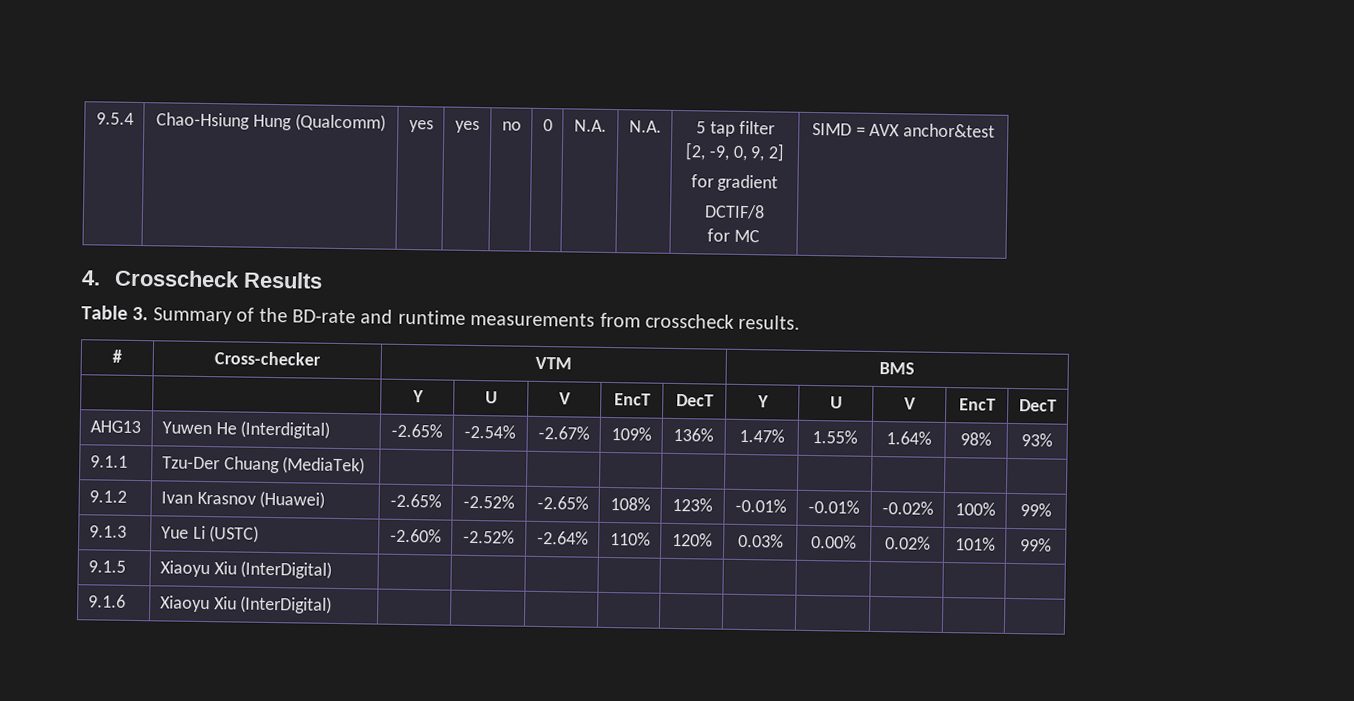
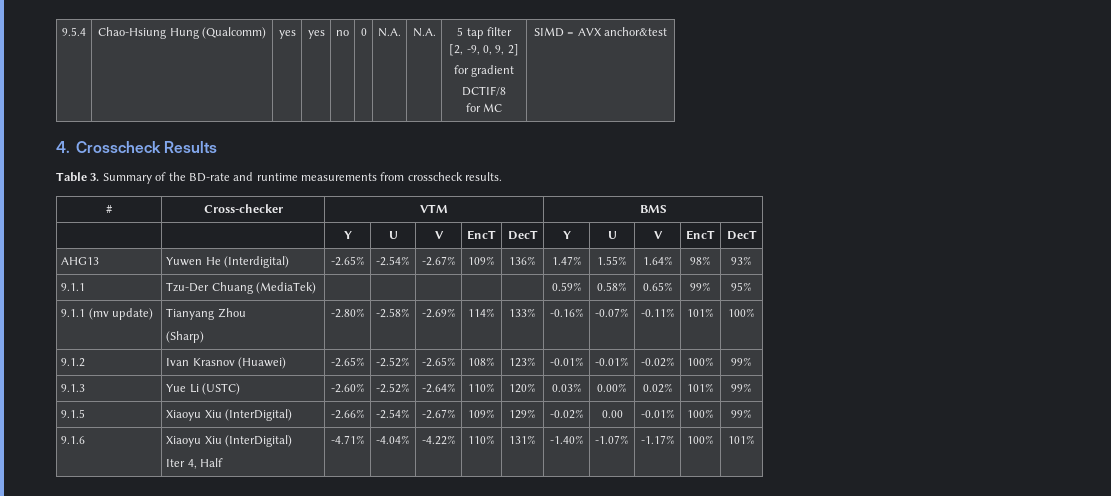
(366, 465) | | | | -> [551,282,582,291] [597,282,627,291] [642,282,673,291] [690,282,711,291] [731,282,752,291] [61,308,154,320] [166,308,246,320] [166,331,205,343] [330,308,365,318] [376,308,410,318] [421,308,456,318] [468,308,495,317] [509,308,536,317] [549,308,584,317] [595,308,629,317] [640,308,675,317] [687,308,714,317] [728,308,755,317] 0.59% | 0.58% | 0.65% | 99% | 95% // 9.1.1 (mv update) | Tianyang Zhou // (Sharp) | -2.80% | -2.58% | -2.69% | 114% | 133% | -0.16% | -0.07% | -0.11% | 101% | 100%
[87,594,126,608] [159,595,333,614] | | | | | | | | | // 9.1.6 | Xiaoyu Xiu (InterDigital) | | | | | | | | | | -> [330,409,365,419] [376,409,410,419] [421,409,456,419] [468,409,495,418] [509,409,536,419] [549,409,584,419] [601,410,623,418] [640,409,675,418] [687,409,714,418] [731,409,752,418] [61,436,86,444] [166,435,293,447] [166,458,224,469] [330,435,365,444] [376,435,410,444] [421,435,456,445] [468,435,495,444] [509,435,536,444] [549,435,584,444] [595,435,629,444] [640,435,675,444] [687,435,714,444] [728,435,755,444] -2.66% | -2.54% | -2.67% | 109% | 129% | -0.02% | 0.00 | -0.01% | 100% | 99% // 9.1.6 | Xiaoyu Xiu (InterDigital) // Iter 4, Half | -4.71% | -4.04% | -4.22% | 110% | 131% | -1.40% | -1.07% | -1.17% | 100% | 101%

